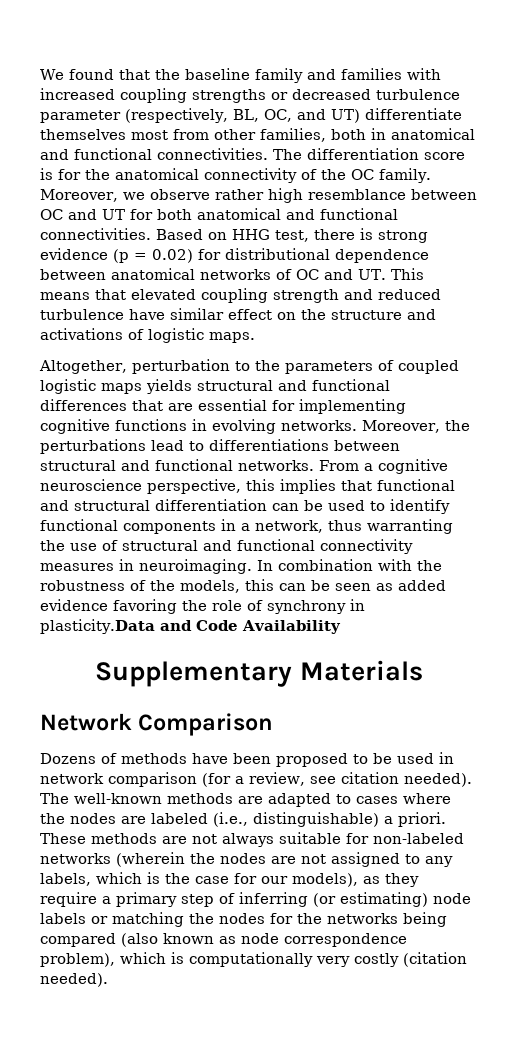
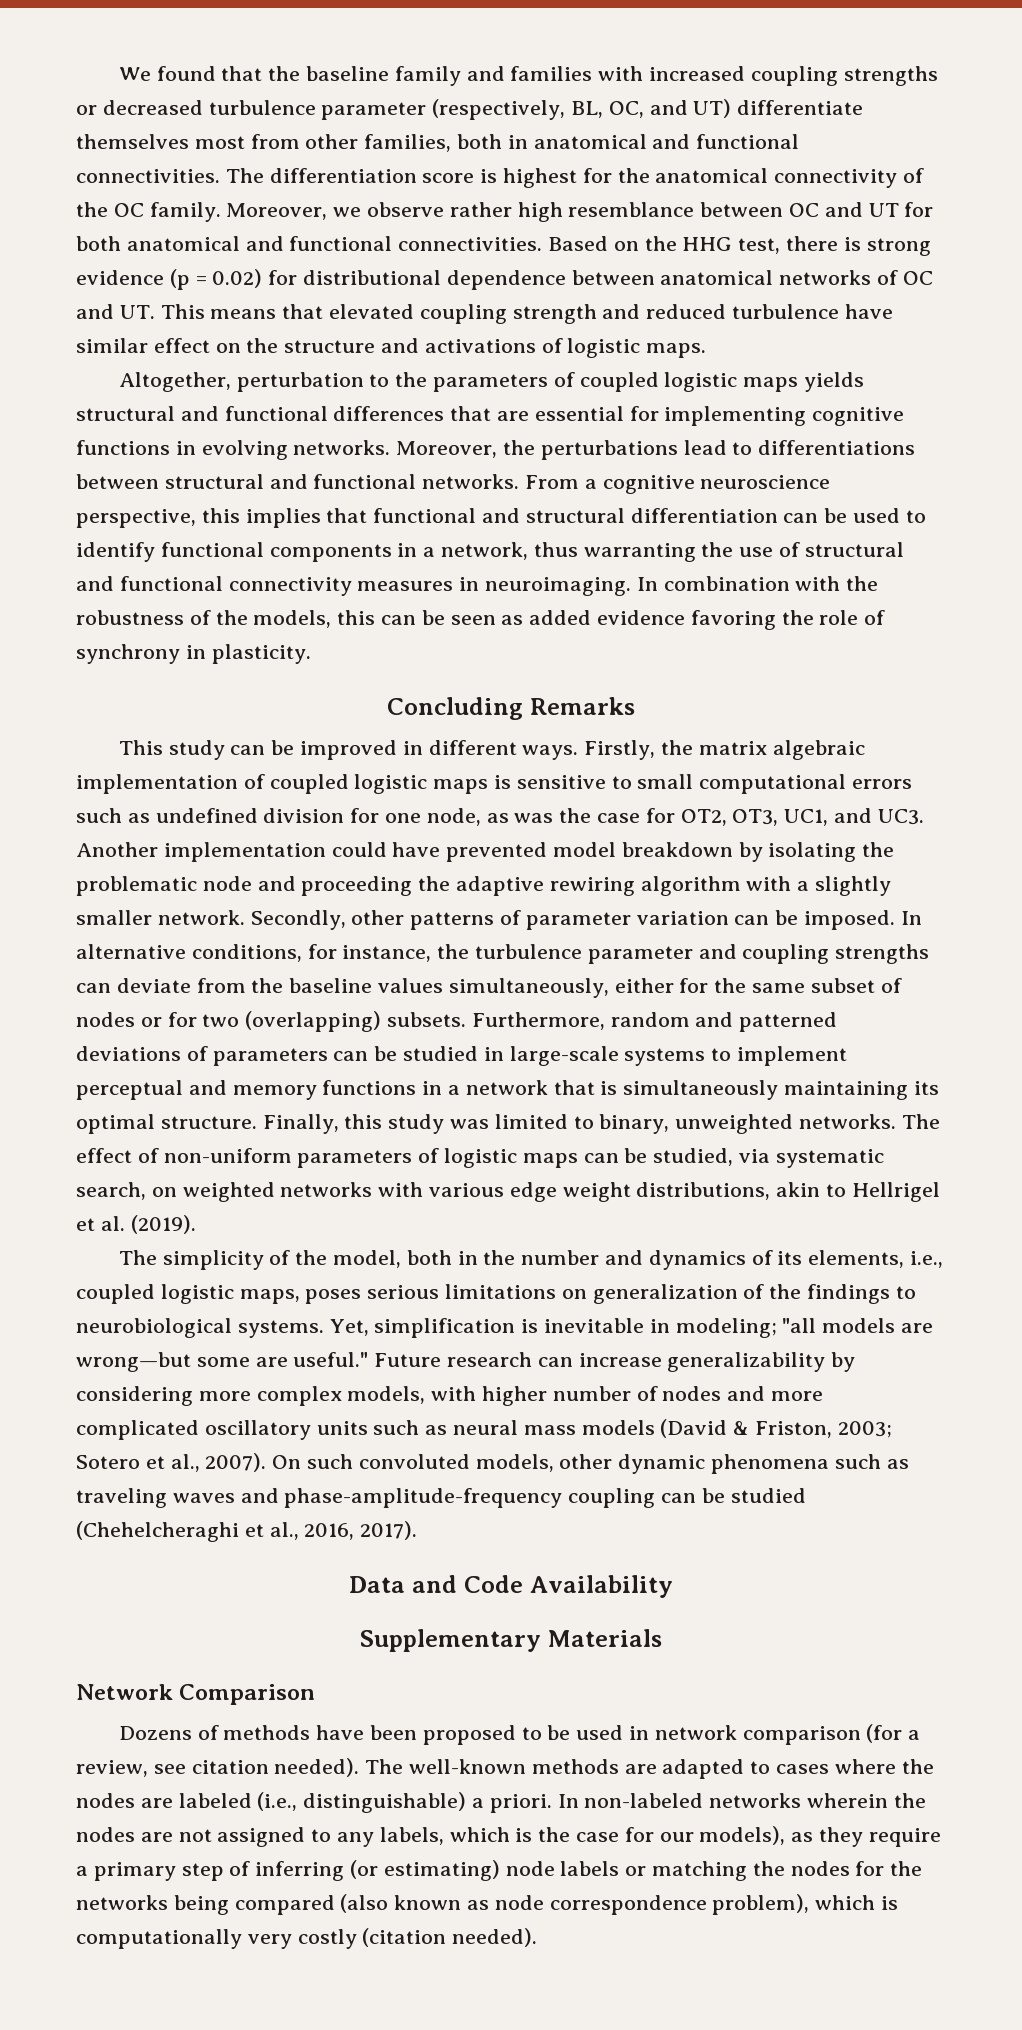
(53, 174) none -> [503,168,578,188] highest
(227, 236) none -> [644,236,677,251] the
[40,619,155,634] plasticity.Data -> [211,644,311,664] [387,697,635,720] [118,740,865,760] [76,774,913,794] [76,808,924,826] [76,842,895,862] [76,876,892,896] [76,910,922,930] [76,944,930,964] [76,978,902,998] [76,1011,838,1032] [76,1046,848,1066] [76,1080,939,1100] [76,1114,940,1134] [76,1148,884,1168] [76,1182,940,1202] [76,1215,196,1234] [118,1250,944,1270] [76,1284,916,1304] [76,1318,934,1338] [76,1352,856,1372] [76,1386,824,1406] [76,1419,892,1440] [76,1453,909,1474] [76,1488,806,1508] [76,1521,418,1542] [349,1576,406,1593] plasticity. // Concluding Remarks // This study can be improved in different ways. Firstly, the matrix algebraic implementation of coupled logistic maps is sensitive to small computational errors such as undefined division for one node, as was the case for OT2, OT3, UC1, and UC3. Another implementation could have prevented model breakdown by isolating the problematic node and proceeding the adaptive rewiring algorithm with a slightly smaller network. Secondly, other patterns of parameter variation can be imposed. In alternative conditions, for instance, the turbulence parameter and coupling strengths can deviate from the baseline values simultaneously, either for the same subset of nodes or for two (overlapping) subsets. Furthermore, random and patterned deviations of parameters can be studied in large-scale systems to implement perceptual and memory functions in a network that is simultaneously maintaining its optimal structure. Finally, this study was limited to binary, unweighted networks. The effect of non-uniform parameters of logistic maps can be studied, via systematic search, on weighted networks with various edge weight distributions, akin to Hellrigel et al. (2019). // The simplicity of the model, both in the number and dynamics of its elements, i.e., coupled logistic maps, poses serious limitations on generalization of the findings to neurobiological systems. Yet, simplification is inevitable in modeling; "all models are wrong—but some are useful." Future research can increase generalizability by considering more complex models, with higher number of nodes and more complicated oscillatory units such as neural mass models (David & Friston, 2003; Sotero et al., 2007). On such convoluted models, other dynamic phenomena such as traveling waves and phase-amplitude-frequency coupling can be studied (Chehelcheraghi et al., 2016, 2017). // Data
[40,832,369,847] These methods are not always suitable for -> [557,1794,579,1808] In
[116,852,185,867] (wherein -> [807,1793,889,1808] wherein

